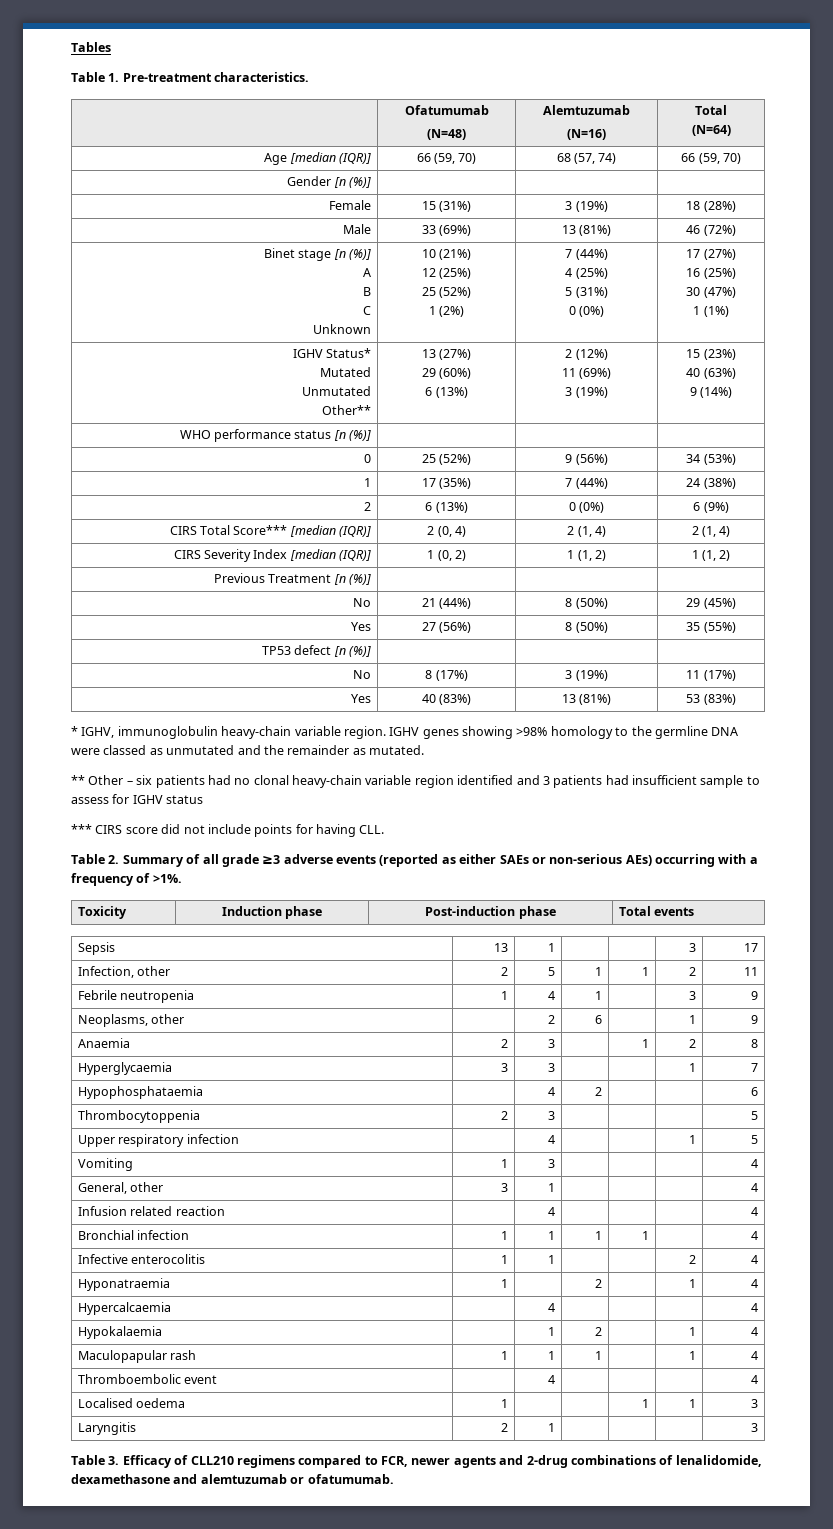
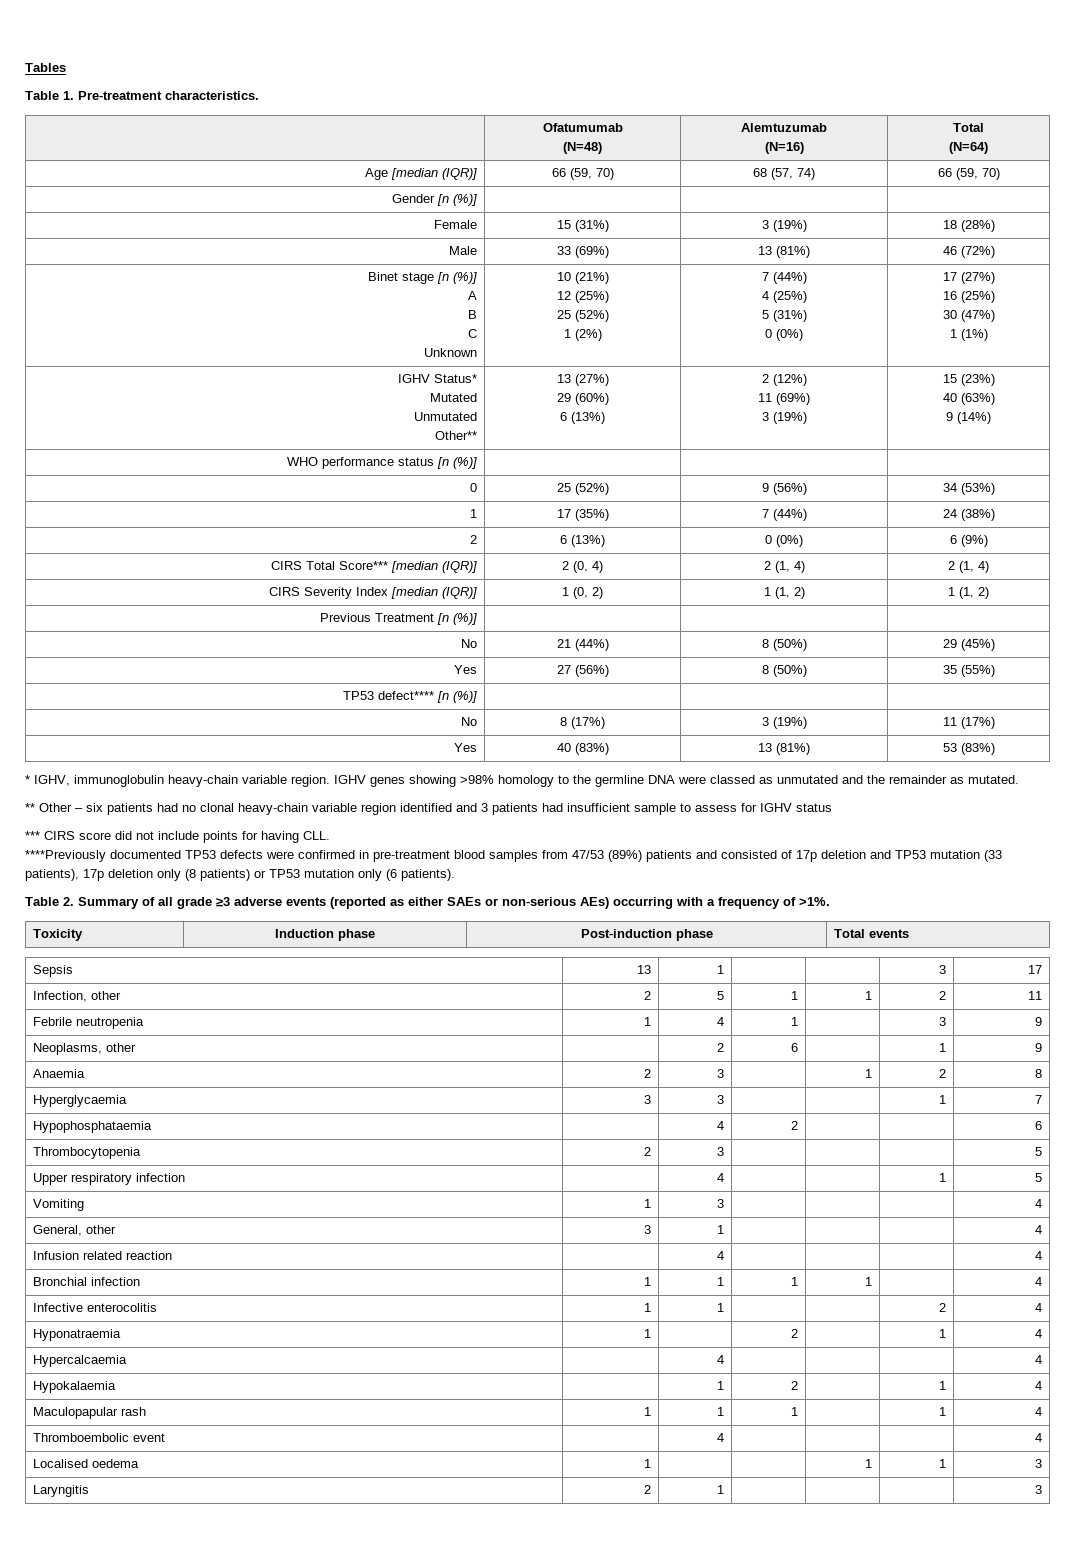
[294,645,332,655] defect -> [378,691,435,700] defect****
(385, 829) none -> [25,850,1002,862] [25,869,455,881] // ****Previously documented TP53 defects were confirmed in pre-treatment blood samples from 47/53 (89%) patients and consisted of 17p deletion and TP53 mutation (33 patients), 17p deletion only (8 patients) or TP53 mutation only (6 patients).
[77,1110,200,1123] Thrombocytoppenia -> [32,1147,141,1159] Thrombocytopenia
[71,1455,762,1468] [71,1474,394,1484] // Table 3. Efficacy of CLL210 regimens compared to FCR, newer agents and 2-drug combinations of lenalidomide, dexamethasone and alemtuzumab or ofatumumab. -> (1043, 1489) none

